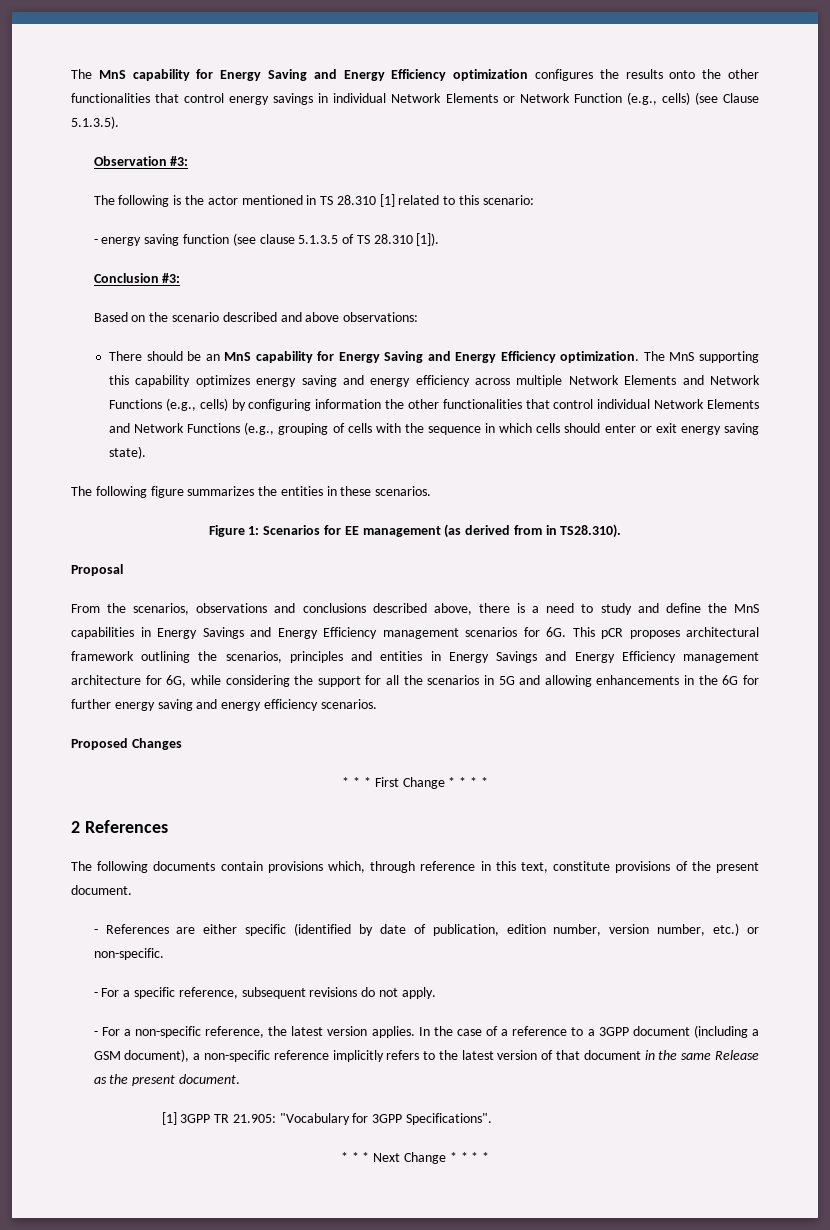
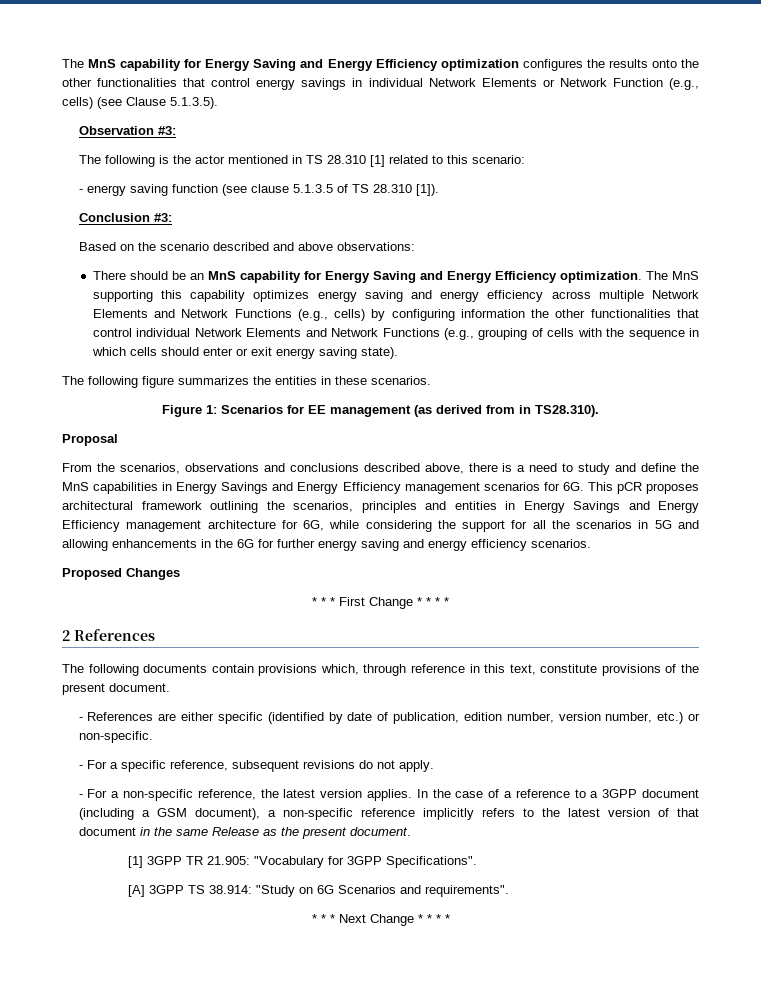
(492, 1119) none -> [128,885,510,897] // [A] 3GPP TS 38.914: "Study on 6G Scenarios and requirements".

